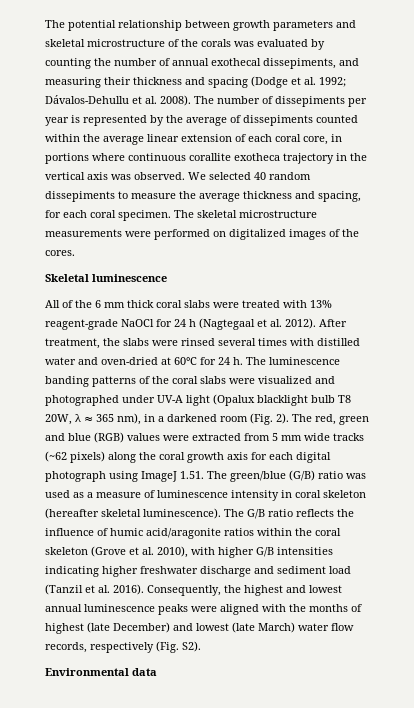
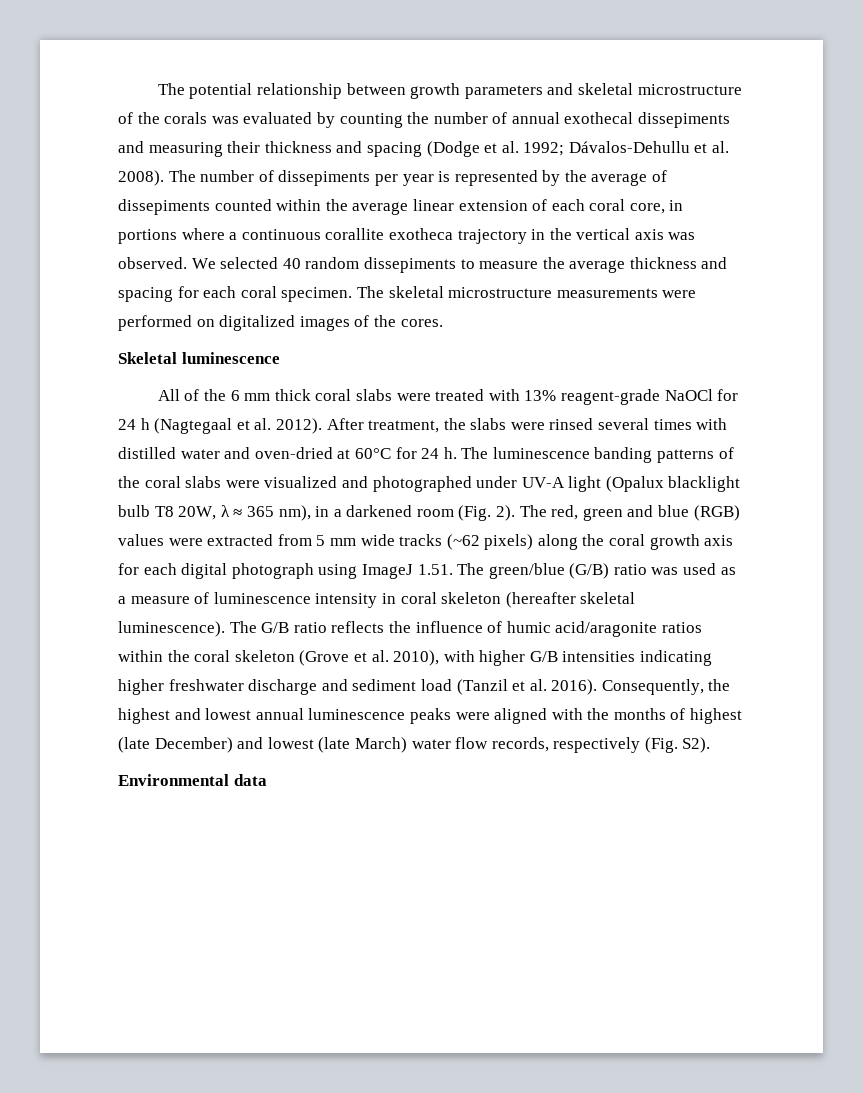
[263,58,336,69] dissepiments, -> [638,112,731,128] dissepiments
(125, 157) none -> [229,232,238,240] a
[318,191,361,202] spacing, -> [118,287,173,302] spacing

